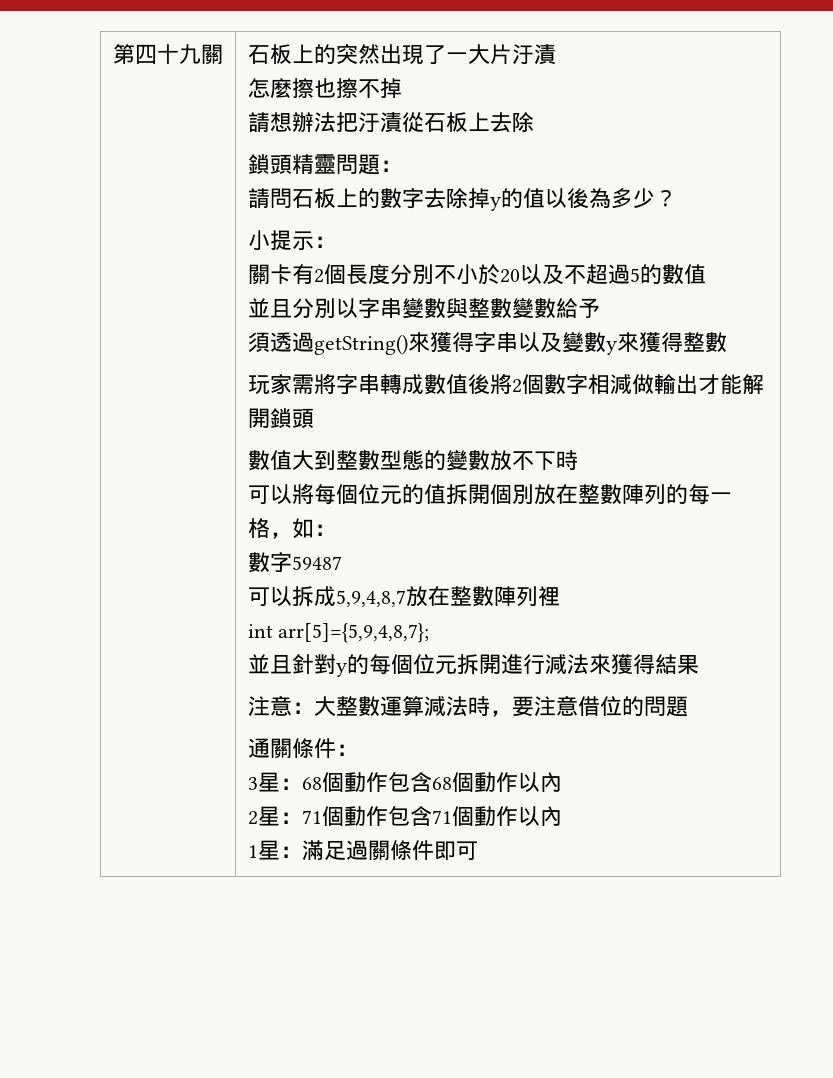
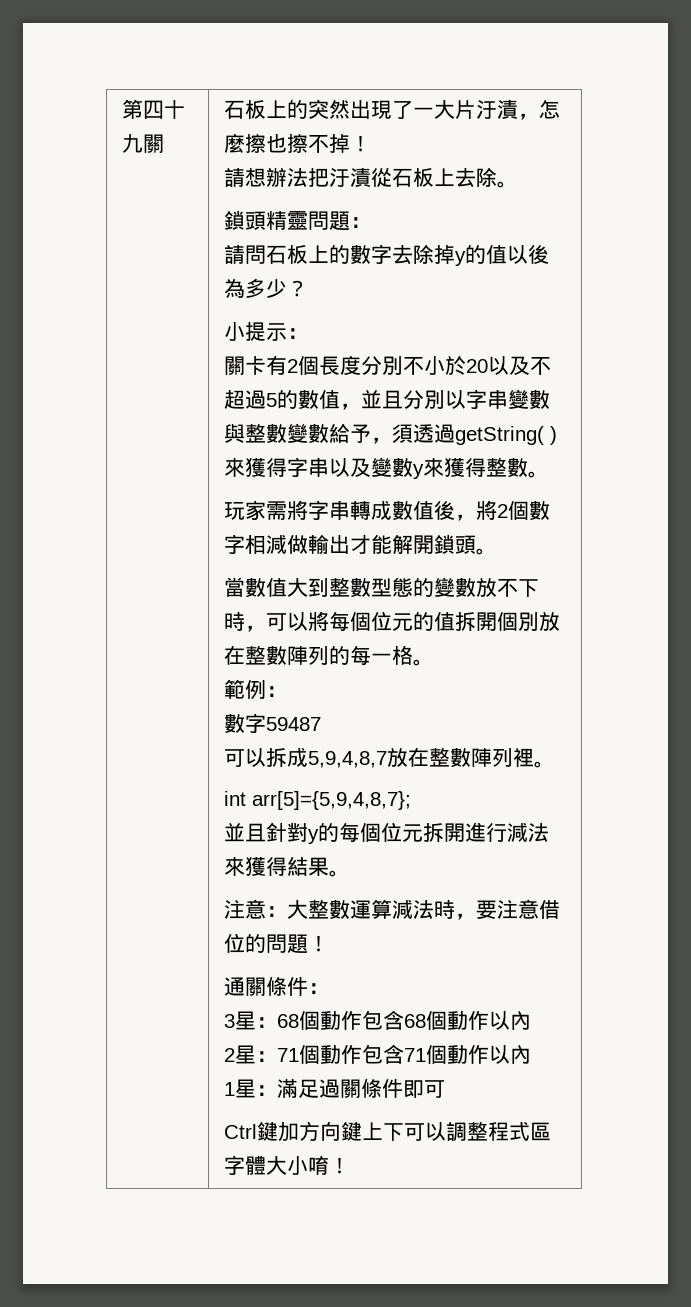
(556, 54) // -> [518,113,540,120] ，
(402, 88) none -> [350,135,372,152] ！
(534, 122) none -> [497,181,519,188] 。
(706, 274) // -> [340,403,362,410] ，
[247,332,408,355] // 須透過getString() -> [371,424,558,445] ，須透過getString( )
(727, 342) none -> [528,471,550,478] 。
(490, 384) none -> [455,514,477,521] ，
(314, 418) // -> [476,548,498,555] [224,577,246,597] 。 // 當
(578, 460) // -> [245,625,267,632] ，
[269,518,314,539] ，如 -> [413,659,435,666] [224,679,267,700] 。 // 範例
(560, 596) none -> [534,761,556,768] 。
(699, 664) none -> [329,870,351,877] 。
(688, 706) none -> [308,935,330,952] ！
(478, 850) none -> [224,1121,552,1142] [224,1155,351,1175] // Ctrl鍵加方向鍵上下可以調整程式區字體大小唷！

